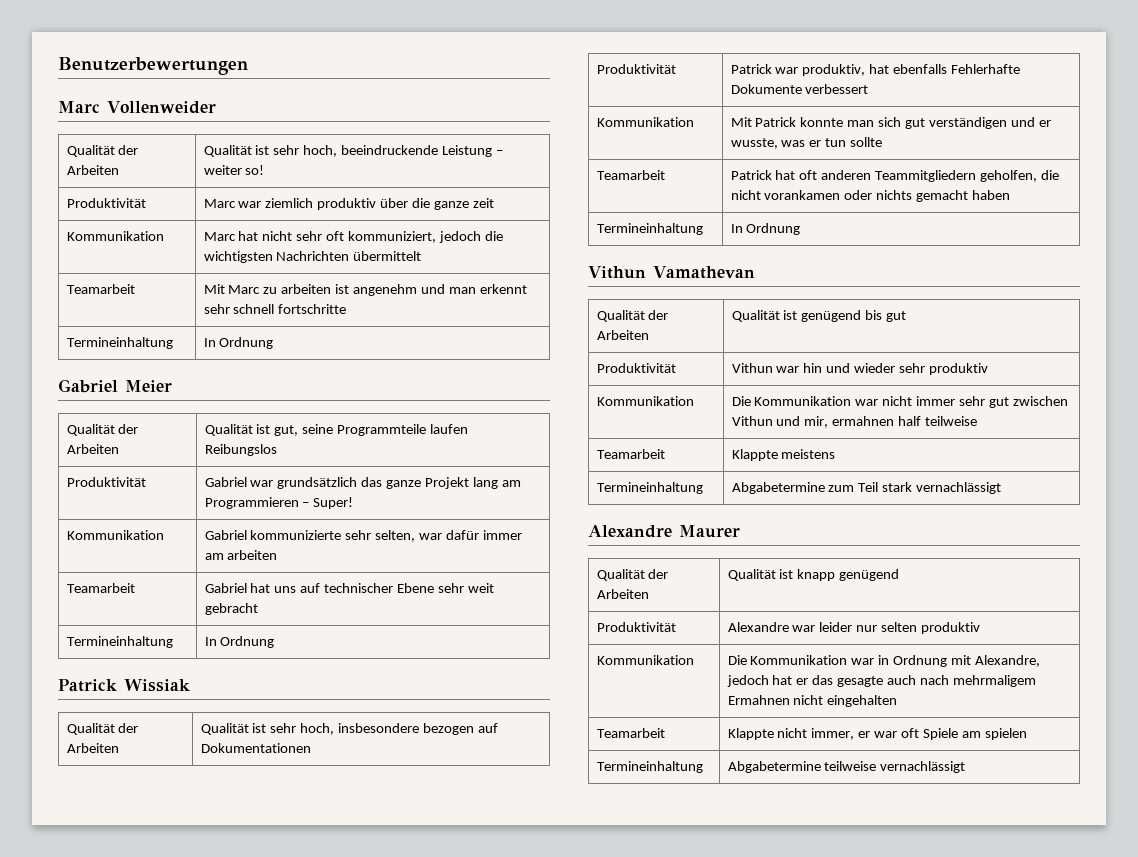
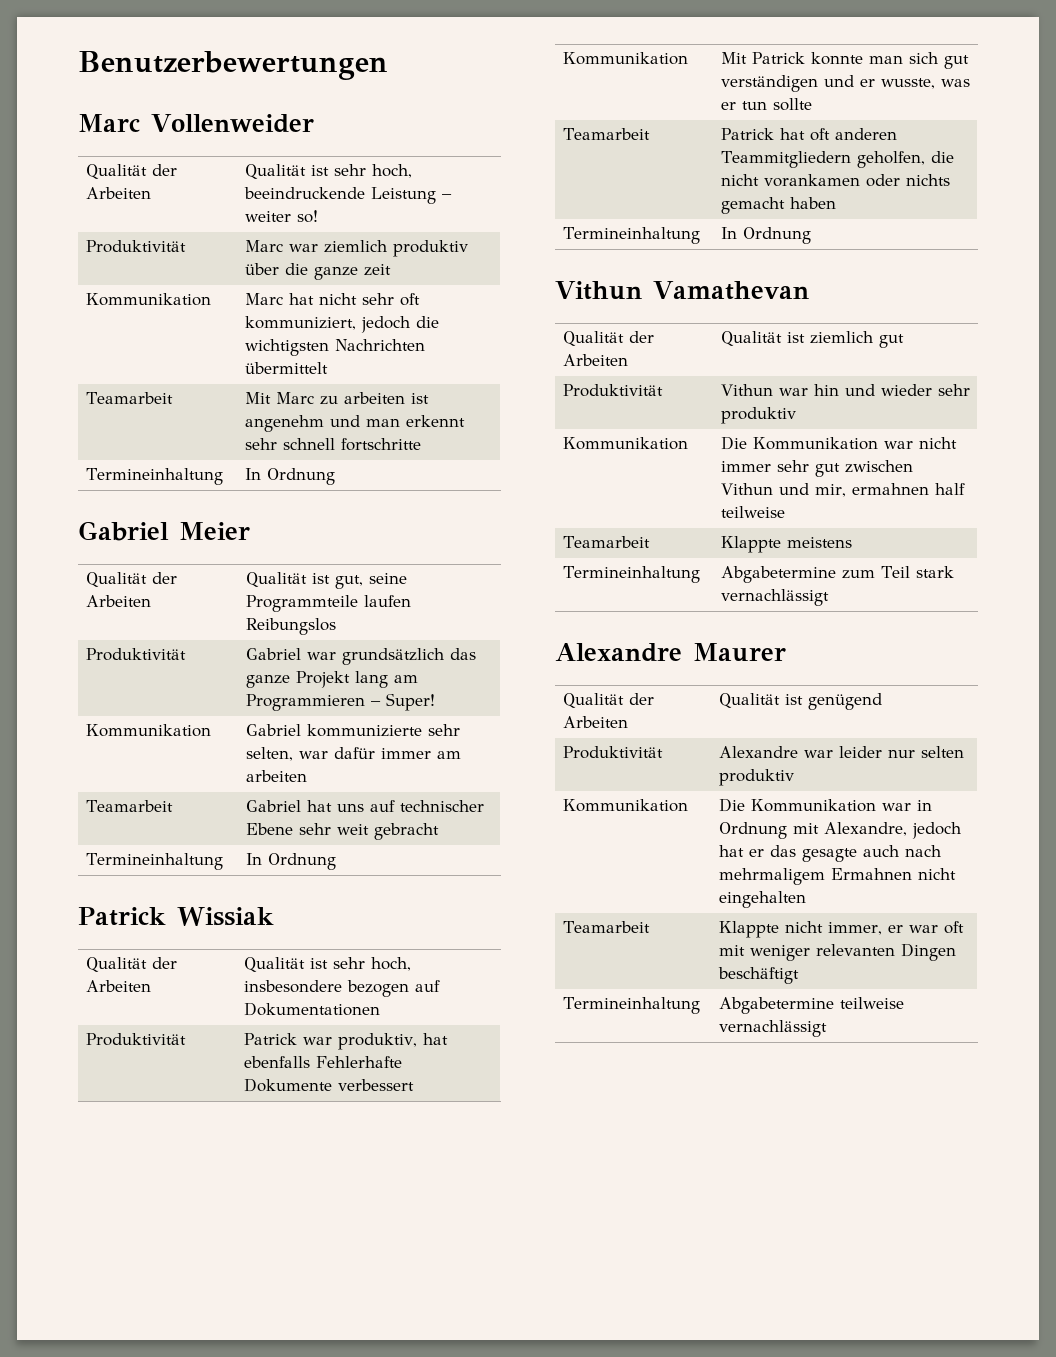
[801,310,883,322] genügend bis -> [809,331,873,344] ziemlich
[797,569,836,581] knapp -> (803, 699) none
[923,728,1027,740] Spiele am spielen -> [718,943,956,961] [717,967,799,984] mit weniger relevanten Dingen beschäftigt

